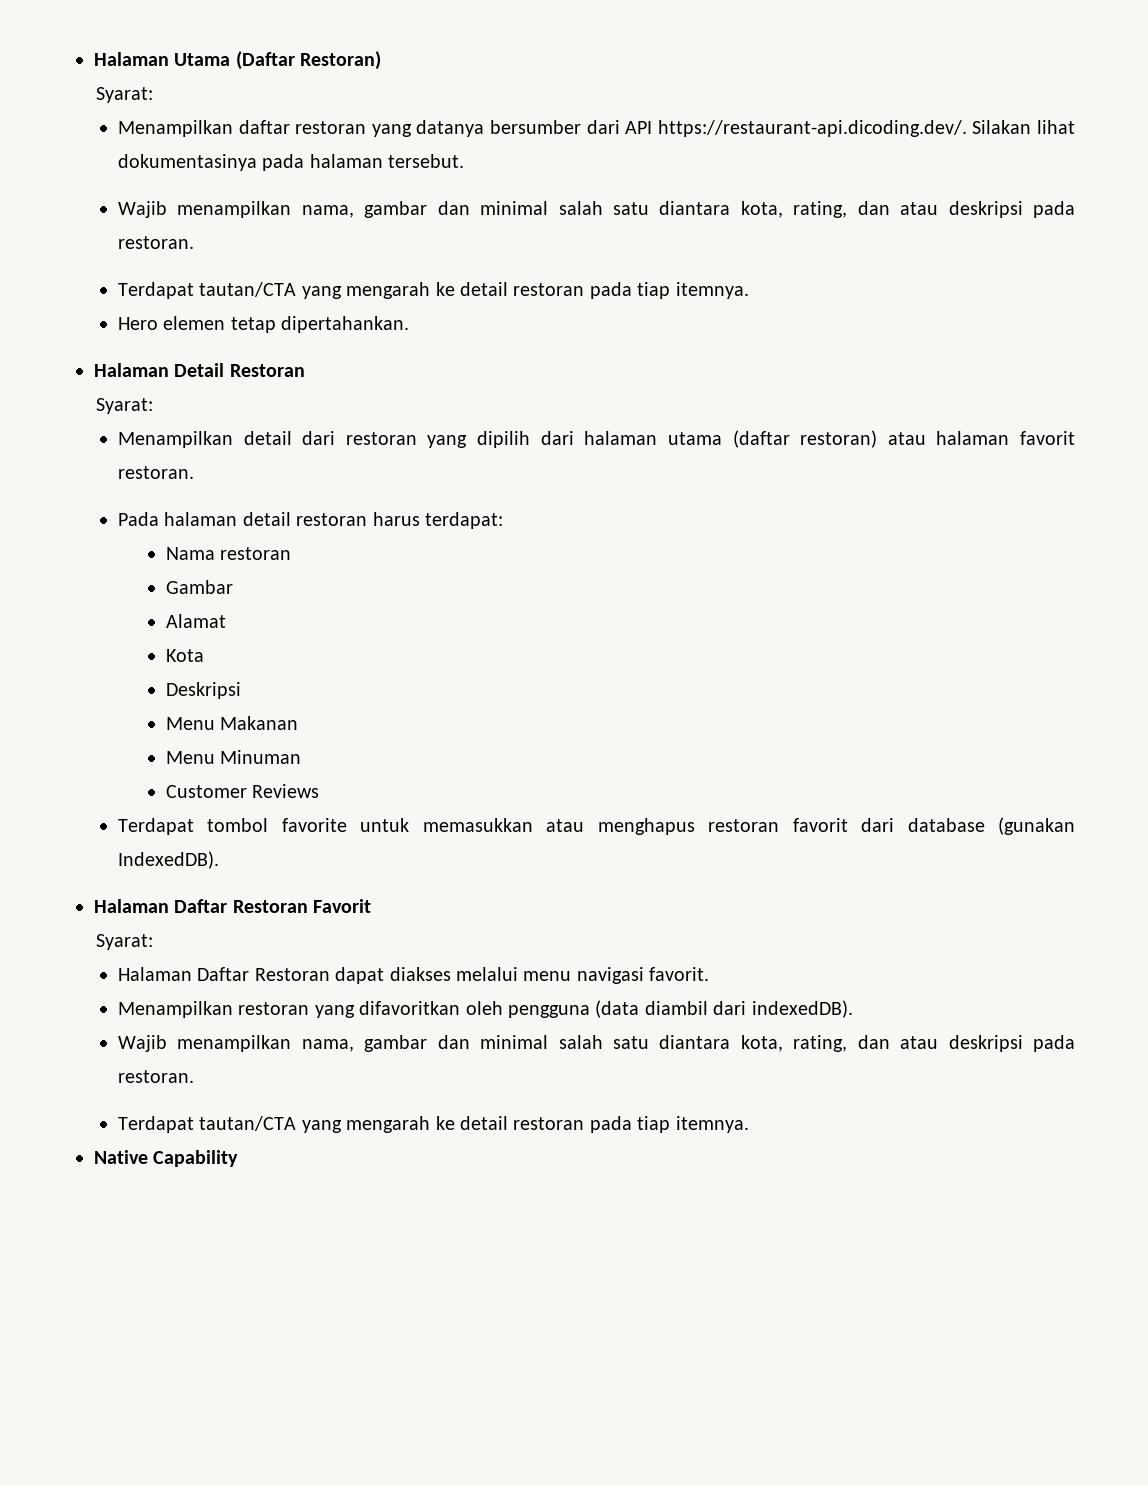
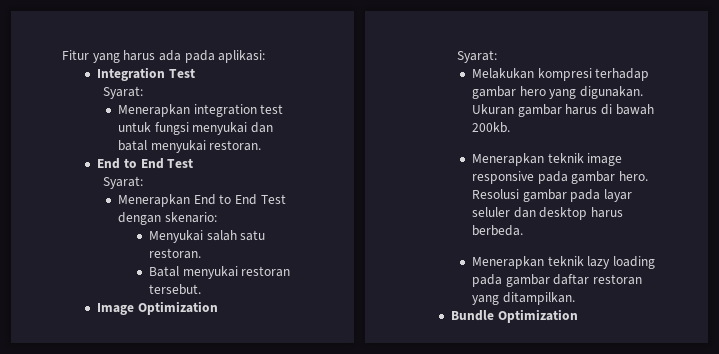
[94,51,382,70] [96,87,154,103] [118,120,1075,137] [118,154,465,171] [118,201,1075,218] [118,236,195,249] [118,282,749,299] [118,316,410,333] [94,363,305,377] [96,398,154,414] [118,430,1075,448] [118,466,195,479] [118,512,504,529] [166,547,292,560] [166,580,234,594] [166,614,227,628] [166,649,205,662] [166,682,242,699] [166,716,299,730] [166,750,302,764] [166,784,320,798] [118,817,1075,835] [118,851,220,869] [94,899,372,913] [96,934,154,950] [118,967,710,984] [118,1000,853,1018] [118,1035,1075,1052] [118,1070,195,1083] [118,1116,749,1133] [94,1150,239,1167] Halaman Utama (Daftar Restoran) // Syarat: // Menampilkan daftar restoran yang datanya bersumber dari API https://restaurant-api.dicoding.dev/. Silakan lihat dokumentasinya pada halaman tersebut. // Wajib menampilkan nama, gambar dan minimal salah satu diantara kota, rating, dan atau deskripsi pada restoran. // Terdapat tautan/CTA yang mengarah ke detail restoran pada tiap itemnya. // Hero elemen tetap dipertahankan. // Halaman Detail Restoran // Syarat: // Menampilkan detail dari restoran yang dipilih dari halaman utama (daftar restoran) atau halaman favorit restoran. // Pada halaman detail restoran harus terdapat: // Nama restoran // Gambar // Alamat // Kota // Deskripsi // Menu Makanan // Menu Minuman // Customer Reviews // Terdapat tombol favorite untuk memasukkan atau menghapus restoran favorit dari database (gunakan IndexedDB). // Halaman Daftar Restoran Favorit // Syarat: // Halaman Daftar Restoran dapat diakses melalui menu navigasi favorit. // Menampilkan restoran yang difavoritkan oleh pengguna (data diambil dari indexedDB). // Wajib menampilkan nama, gambar dan minimal salah satu diantara kota, rating, dan atau deskripsi pada restoran. // Terdapat tautan/CTA yang mengarah ke detail restoran pada tiap itemnya. // Native Capability -> [62,50,266,63] [97,67,196,81] [103,86,144,99] [117,104,284,117] [117,122,273,135] [117,140,262,153] [97,158,194,169] [103,176,144,189] [117,194,286,207] [117,212,217,225] [149,230,266,243] [149,248,202,259] [149,266,291,279] [149,284,202,295] [97,301,219,315] [457,50,498,63] [471,68,650,81] [471,86,643,99] [471,104,654,117] [471,122,510,133] [471,153,623,166] [471,171,648,184] [471,189,632,202] [471,207,623,220] [471,225,523,236] [471,256,655,269] [471,274,642,287] [471,292,575,305] [451,309,579,323] Fitur yang harus ada pada aplikasi: // Integration Test // Syarat: // Menerapkan integration test untuk fungsi menyukai dan batal menyukai restoran. // End to End Test // Syarat: // Menerapkan End to End Test dengan skenario: // Menyukai salah satu restoran. // Batal menyukai restoran tersebut. // Image Optimization // Syarat: // Melakukan kompresi terhadap gambar hero yang digunakan. Ukuran gambar harus di bawah 200kb. // Menerapkan teknik image responsive pada gambar hero. Resolusi gambar pada layar seluler dan desktop harus berbeda. // Menerapkan teknik lazy loading pada gambar daftar restoran yang ditampilkan. // Bundle Optimization

